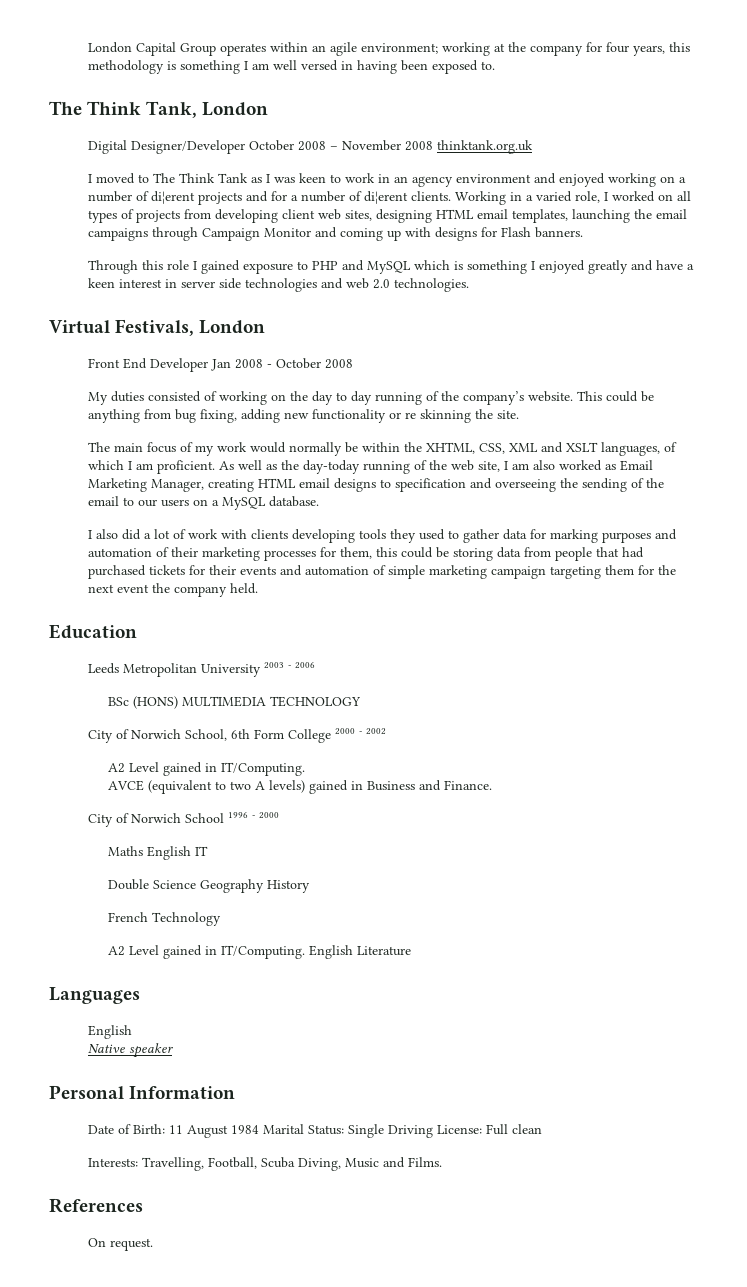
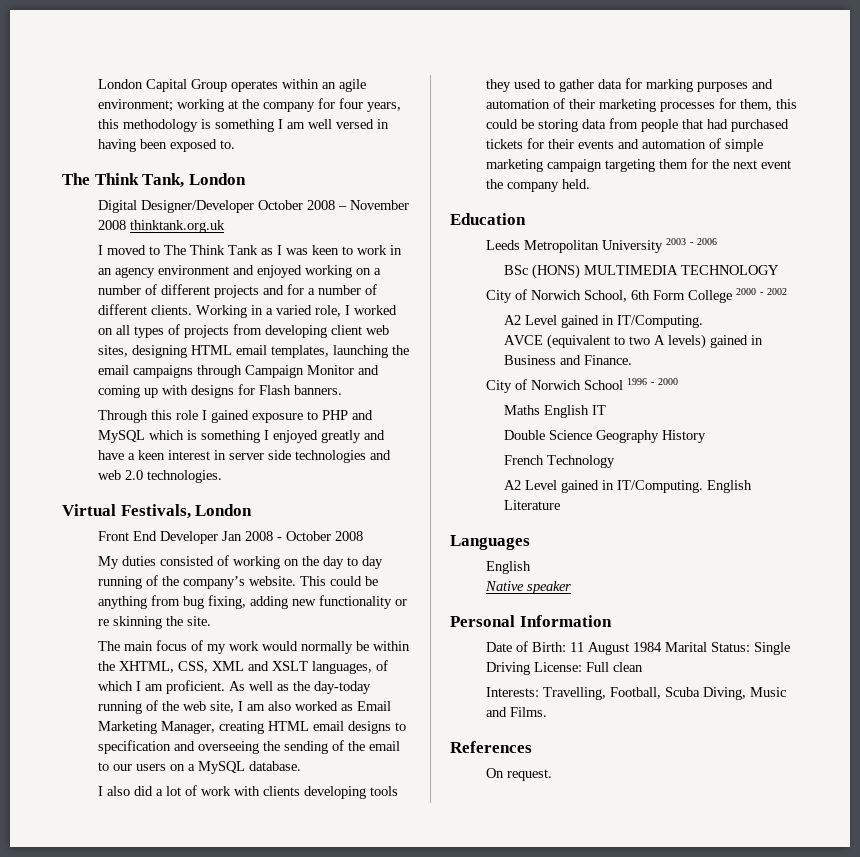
[151,191,196,204] di¦erent -> [161,284,211,295] different
[364,191,409,204] di¦erent -> [98,304,148,315] different

